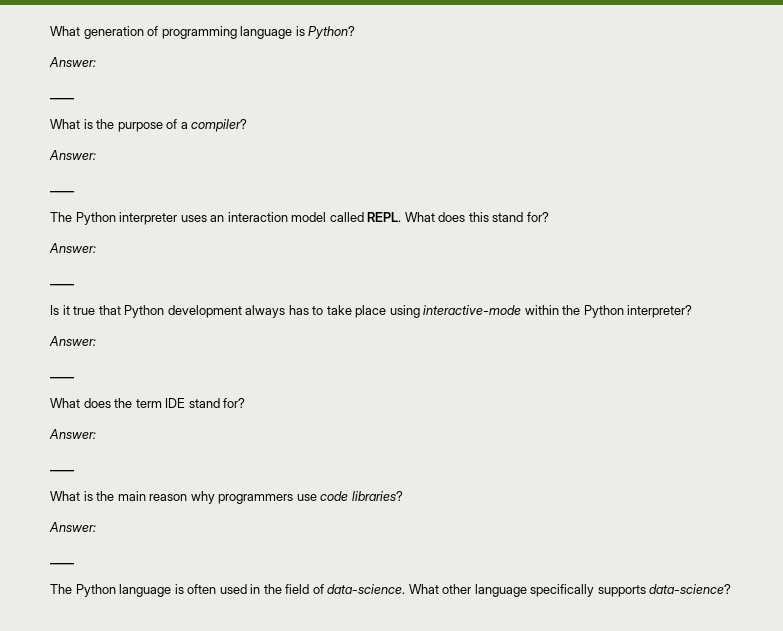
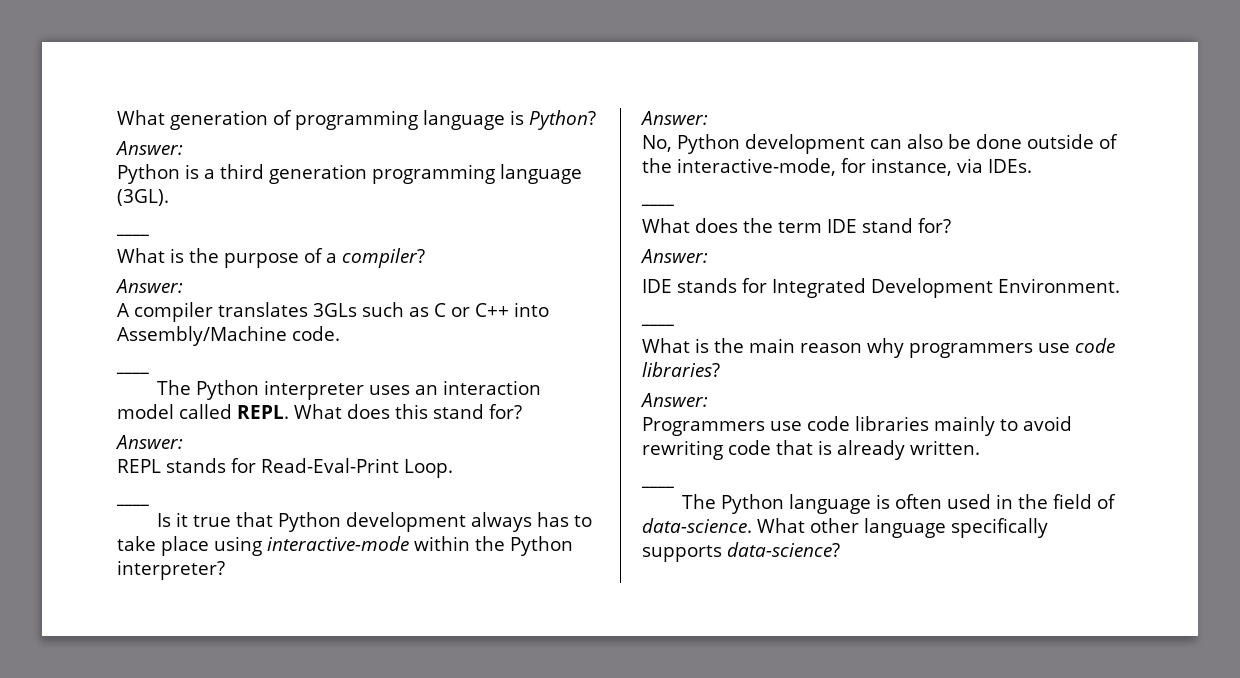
(96, 62) none -> [117,164,582,184] [117,189,169,206] // Python is a third generation programming language (3GL).
(96, 155) none -> [117,302,549,322] [117,326,340,346] // A compiler translates 3GLs such as C or C++ into Assembly/Machine code.
(96, 248) none -> [117,458,453,478] // REPL stands for Read-Eval-Print Loop.
(96, 341) none -> [642,134,1118,154] [642,158,1032,176] // No, Python development can also be done outside of the interactive-mode, for instance, via IDEs.
(96, 434) none -> [642,278,1120,298] // IDE stands for Integrated Development Environment.
(96, 527) none -> [642,416,1072,436] [642,440,980,460] // Programmers use code libraries mainly to avoid rewriting code that is already written.

